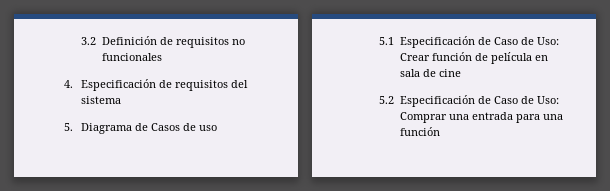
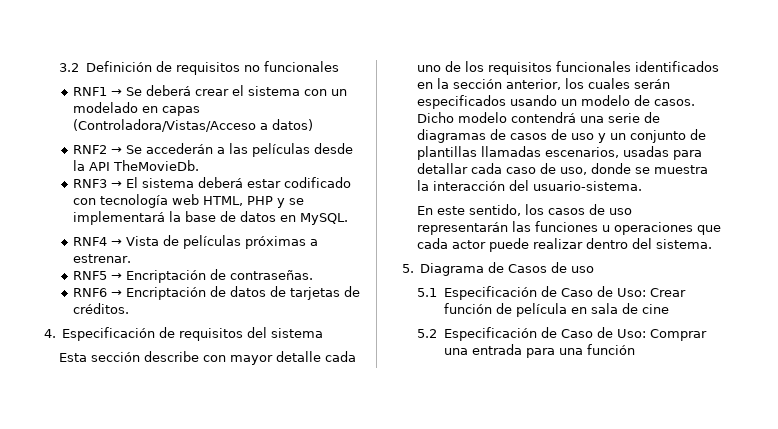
(162, 57) none -> [73,85,348,96] [73,102,201,116] [73,119,314,132] [73,143,354,157] [73,160,200,171] [73,177,352,188] [73,194,305,208] [73,211,349,225] [73,235,319,249] [73,254,132,263] [73,269,314,283] [73,286,361,300] [73,303,130,314] // RNF1 → Se deberá crear el sistema con un modelado en capas (Controladora/Vistas/Acceso a datos) // RNF2 → Se accederán a las películas desde la API TheMovieDb. // RNF3 → El sistema deberá estar codificado con tecnología web HTML, PHP y se implementará la base de datos en MySQL. // RNF4 → Vista de películas próximas a estrenar. // RNF5 → Encriptación de contraseñas. // RNF6 → Encriptación de datos de tarjetas de créditos.
(122, 100) none -> [59,351,357,365] [417,61,720,75] [417,78,671,90] [417,95,696,109] [417,112,661,123] [417,129,707,143] [417,146,703,160] [417,163,709,175] [417,180,643,191] [417,204,633,216] [417,221,722,235] [417,238,713,252] // Esta sección describe con mayor detalle cada uno de los requisitos funcionales identificados en la sección anterior, los cuales serán especificados usando un modelo de casos. Dicho modelo contendrá una serie de diagramas de casos de uso y un conjunto de plantillas llamadas escenarios, usadas para detallar cada caso de uso, donde se muestra la interacción del usuario-sistema. // En este sentido, los casos de uso representarán las funciones u operaciones que cada actor puede realizar dentro del sistema.

